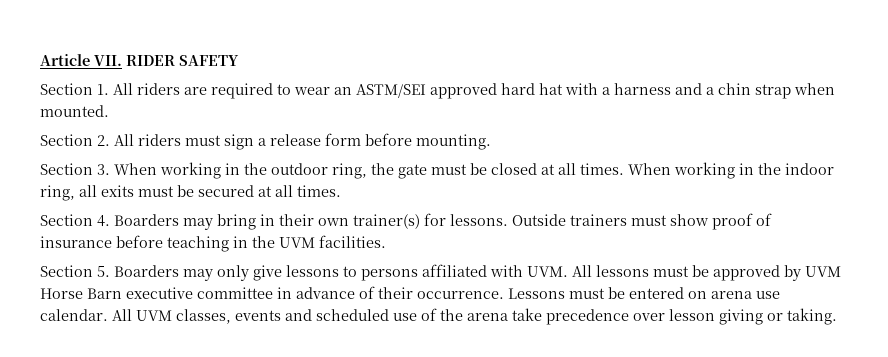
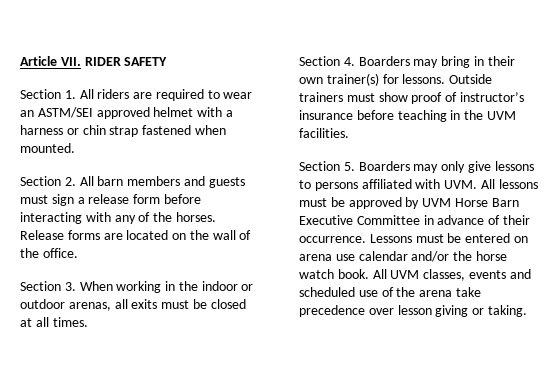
[501,83,563,95] hard hat -> [153,107,194,117] helmet
[675,83,714,95] and a -> [66,128,79,135] or
(791, 91) none -> [142,125,192,135] fastened
[138,134,181,146] riders -> [97,176,245,188] barn members and guests
[416,134,491,150] mounting. -> [20,212,216,224] [20,230,252,240] [20,248,78,258] interacting with any of the horses. Release forms are located on the wall of the office.
[271,162,834,179] [40,185,75,201] outdoor ring, the gate must be closed at all times. When working in the indoor ring, -> [201,281,254,291] [20,299,111,311] indoor or outdoor arenas,
[198,185,254,197] secured -> [210,299,246,309] closed
(772, 219) none -> [459,92,524,102] instructor’s
[126,287,273,299] executive committee -> [299,215,420,225] Executive Committee
[40,309,108,321] calendar. -> [358,251,507,262] [299,269,369,279] calendar and/or the horse watch book.

